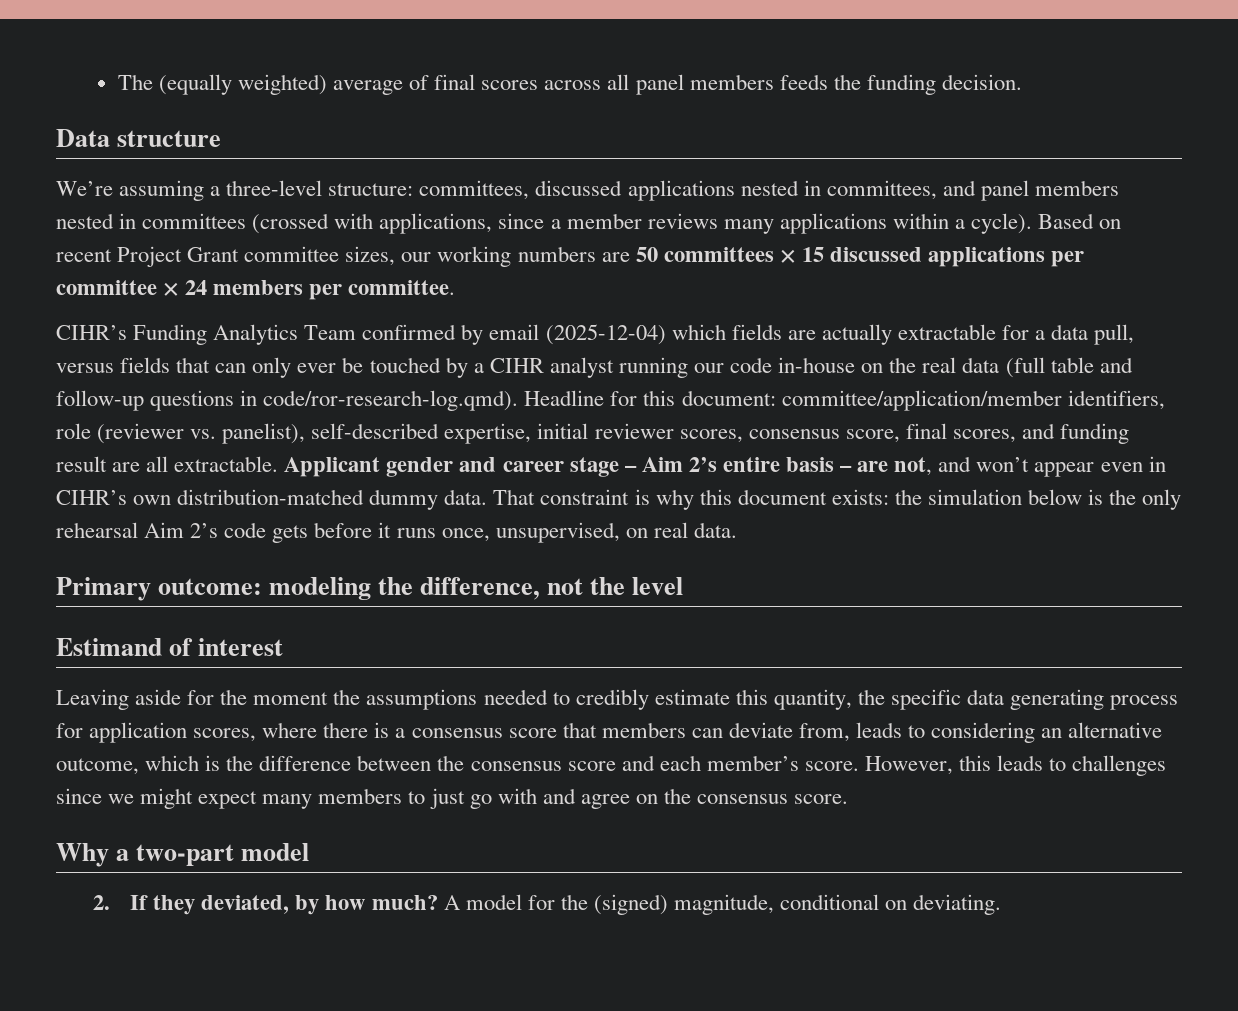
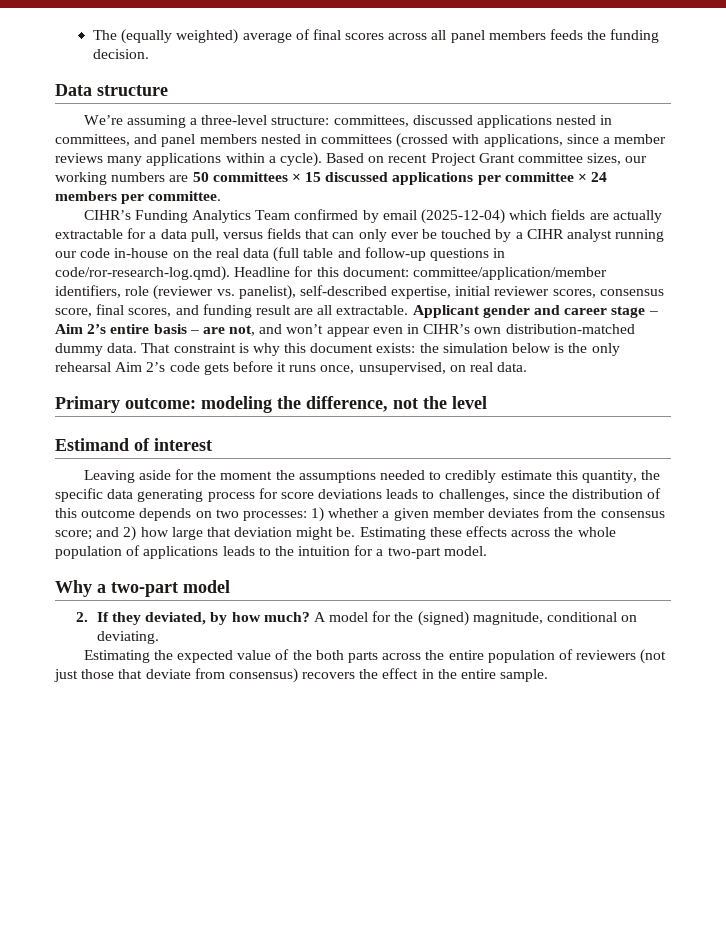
[89,722,1163,743] [56,755,1167,776] [56,788,849,809] application scores, where there is a consensus score that members can deviate from, leads to considering an alternative outcome, which is the difference between the consensus score and each member’s score. However, this leads to challenges since we might expect many members to just go with and agree on the consensus score. -> [280,488,662,502] [55,507,665,522] [55,526,616,541] [55,545,487,559] score deviations leads to challenges, since the distribution of this outcome depends on two processes: 1) whether a given member deviates from the consensus score; and 2) how large that deviation might be. Estimating these effects across the whole population of applications leads to the intuition for a two-part model.
(1002, 904) none -> [83,649,667,664] [54,668,549,683] // Estimating the expected value of the both parts across the entire population of reviewers (not just those that deviate from consensus) recovers the effect in the entire sample.

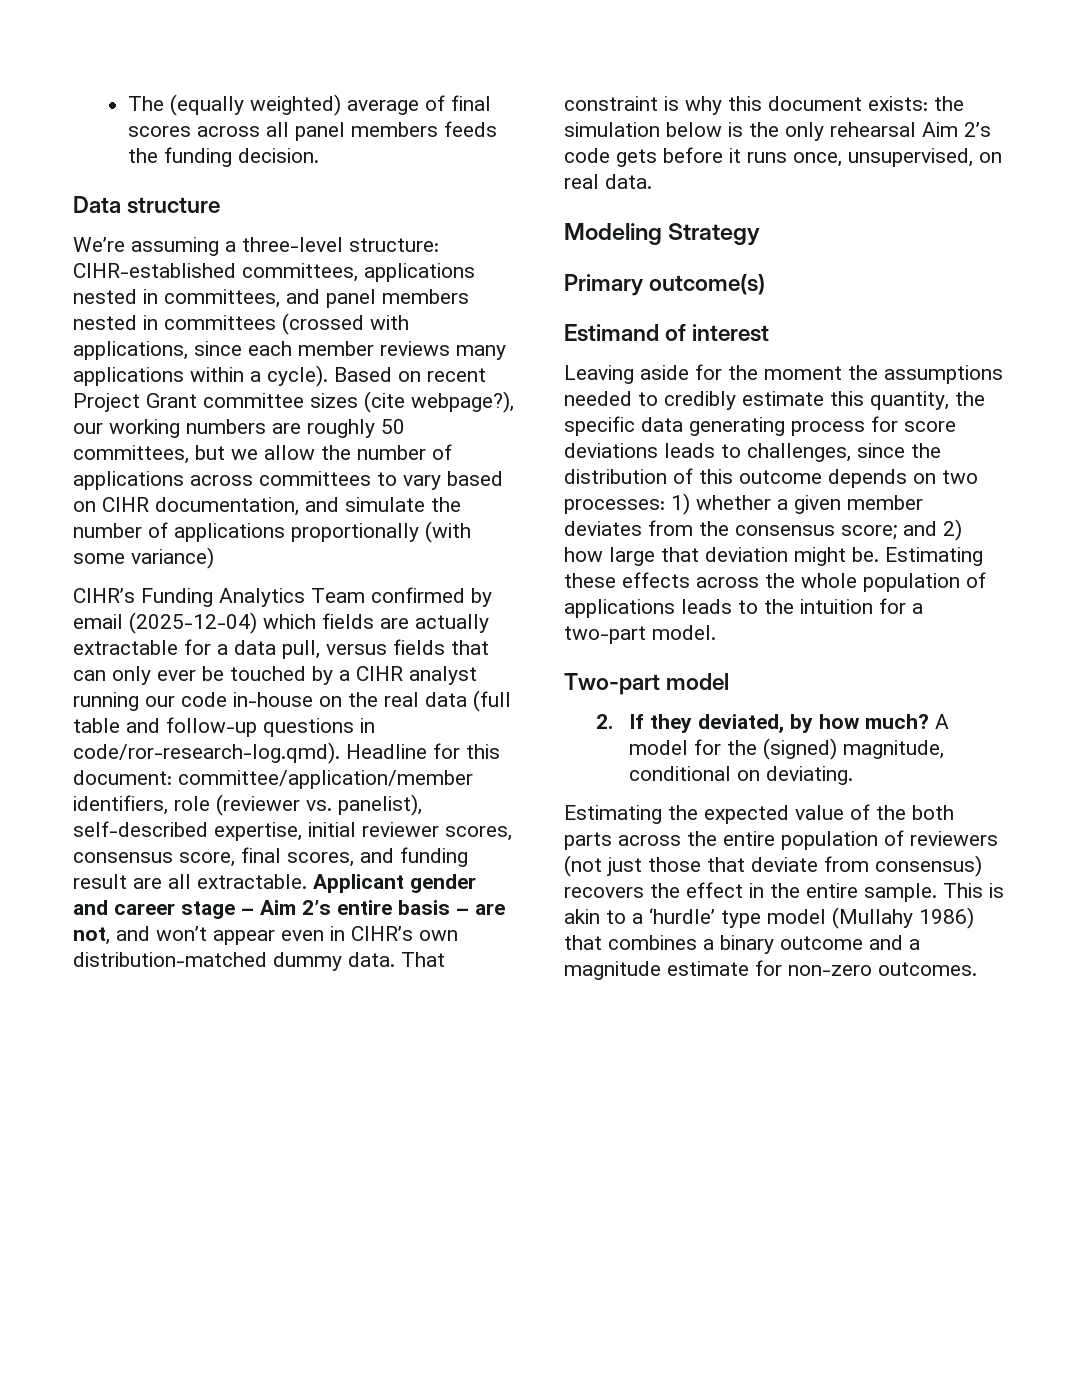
[333,115,473,127] committees, discussed -> [73,263,358,282] CIHR-established committees,
[603,137,611,144] a -> [248,341,292,356] each
[587,153,622,165] sizes, -> [310,391,514,413] sizes (cite webpage?),
[192,172,608,185] [55,191,222,204] 50 committees × 15 discussed applications per committee × 24 members per committee. -> [307,419,405,438] [73,444,452,464] [73,471,503,490] [73,497,461,516] [73,521,471,543] [73,547,214,569] roughly 50 committees, but we allow the number of applications across committees to vary based on CIHR documentation, and simulate the number of applications proportionally (with some variance)
(528, 367) none -> [564,223,761,245] // Modeling Strategy
[125,396,487,413] outcome: modeling the difference, not the level -> [649,274,766,295] outcome(s)
[55,580,178,597] Why a two-part -> [564,673,660,695] Two-part
(549, 675) none -> [943,883,1004,898] [564,907,974,929] [564,935,920,954] [564,960,977,980] This is akin to a ‘hurdle’ type model (Mullahy 1986) that combines a binary outcome and a magnitude estimate for non-zero outcomes.

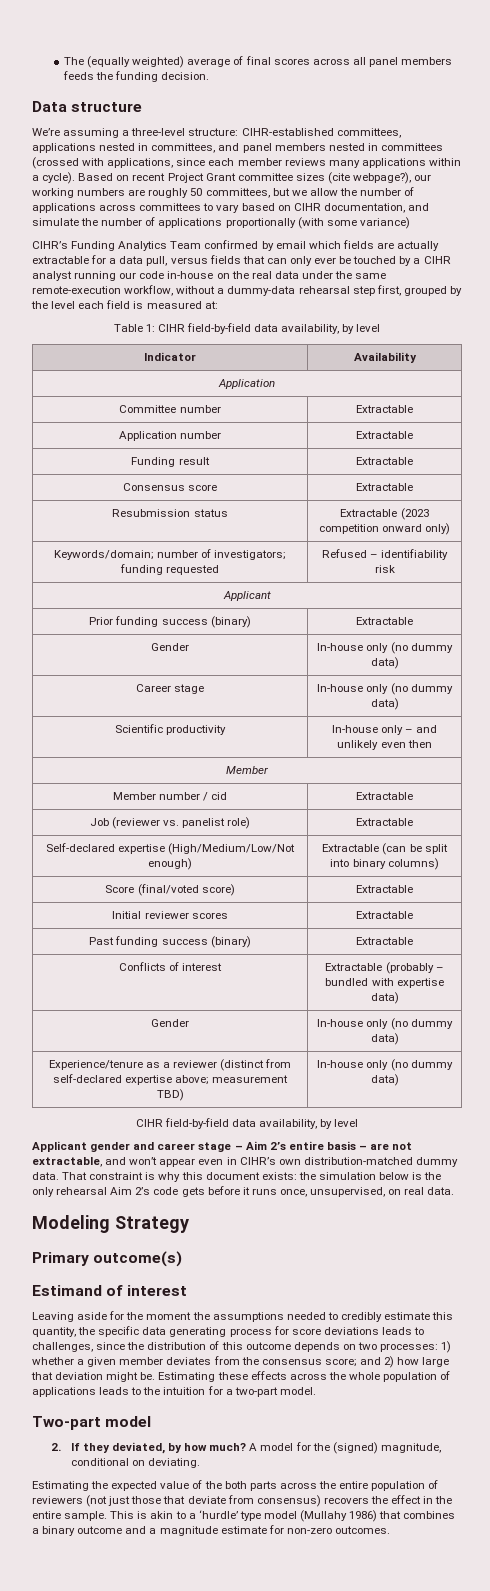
[129,612,257,634] (2025-12-04) -> (306, 245) none
[473,690,511,712] [73,717,375,737] [73,742,500,764] [73,770,473,789] [73,794,422,816] [73,821,512,841] [73,847,468,867] [73,874,307,889] (full table and follow-up questions in code/ror-research-log.qmd). Headline for this document: committee/application/member identifiers, role (reviewer vs. panelist), self-described expertise, initial reviewer scores, consensus score, final scores, and funding result are all extractable. -> [301,271,387,279] [32,285,462,296] [31,300,218,309] [113,323,381,334] [144,352,196,361] [353,352,417,363] [218,379,275,389] [119,405,221,413] [356,405,413,413] [118,431,222,441] [356,431,413,439] [131,457,210,467] [356,457,413,465] [122,483,218,491] [356,483,413,491] [112,509,228,517] [340,508,429,520] [318,523,451,535] [53,549,287,560] [119,564,220,575] [321,549,449,560] [374,565,395,573] [222,591,271,601] [89,616,251,628] [356,617,413,625] [151,643,189,651] [317,642,453,654] [370,657,399,669] [135,684,205,694] [317,683,453,695] [370,698,399,710] [114,724,227,735] [331,725,438,735] [337,740,432,750] [226,766,269,774] [112,792,228,801] [356,792,413,800] [89,817,251,829] [356,818,413,826] [45,843,296,855] [148,858,192,870] [322,843,448,855] [330,858,439,870] [105,884,235,896] [356,885,413,893] [112,911,228,919] [356,911,413,919] [89,936,251,948] [356,937,413,945] [118,962,223,971] [325,962,444,974] [325,978,444,988] [370,992,399,1004] [151,1019,189,1027] [317,1018,453,1030] [370,1033,399,1045] [48,1059,292,1071] [52,1074,289,1085] [156,1089,184,1101] [317,1059,453,1071] [370,1074,399,1086] [135,1118,359,1129] under the same remote-execution workflow, without a dummy-data rehearsal step first, grouped by the level each field is measured at: // Table 1: CIHR field-by-field data availability, by level // Indicator | Availability // Application // Committee number | Extractable // Application number | Extractable // Funding result | Extractable // Consensus score | Extractable // Resubmission status | Extractable (2023 competition onward only) // Keywords/domain; number of investigators; funding requested | Refused – identifiability risk // Applicant // Prior funding success (binary) | Extractable // Gender | In-house only (no dummy data) // Career stage | In-house only (no dummy data) // Scientific productivity | In-house only – and unlikely even then // Member // Member number / cid | Extractable // Job (reviewer vs. panelist role) | Extractable // Self-declared expertise (High/Medium/Low/Not enough) | Extractable (can be split into binary columns) // Score (final/voted score) | Extractable // Initial reviewer scores | Extractable // Past funding success (binary) | Extractable // Conflicts of interest | Extractable (probably – bundled with expertise data) // Gender | In-house only (no dummy data) // Experience/tenure as a reviewer (distinct from self-declared expertise above; measurement TBD) | In-house only (no dummy data) // CIHR field-by-field data availability, by level //
[73,927,110,945] not, -> [392,1142,413,1150] [32,1157,102,1167] not extractable,

